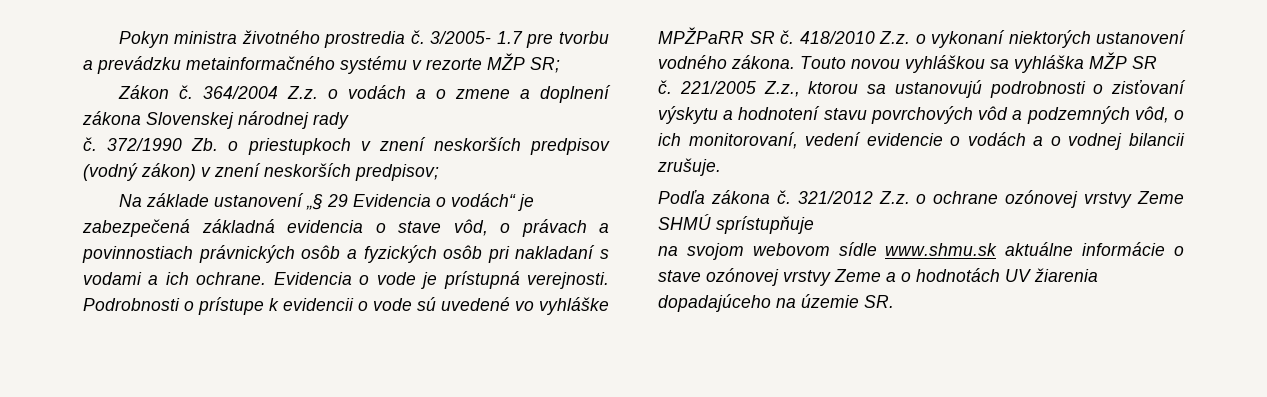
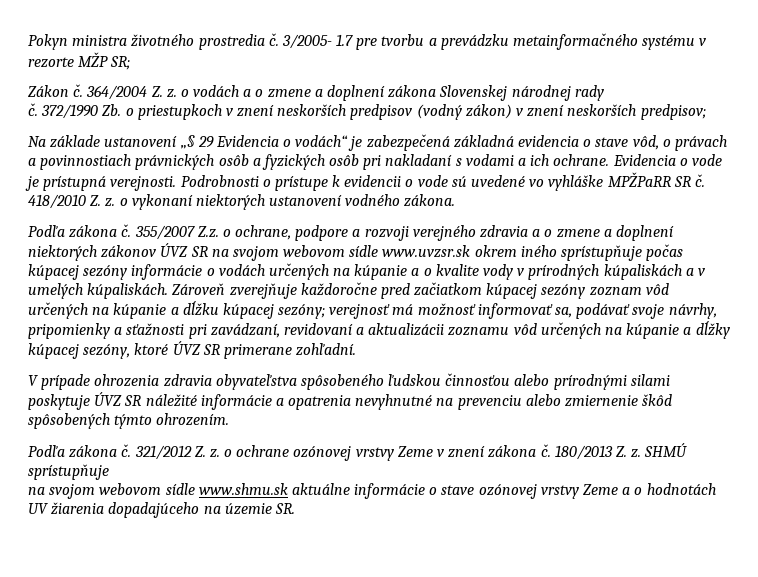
[286,86,318,99] Z.z. -> [151,86,177,98] Z. z.
[879,31,910,44] Z.z. -> [90,195,116,207] Z. z.
[800,52,1157,73] [658,80,1186,98] [658,106,1184,124] [658,132,1185,150] [657,158,721,176] Touto novou vyhláškou sa vyhláška MŽP SR // č. 221/2005 Z.z., ktorou sa ustanovujú podrobnosti o zisťovaní výskytu a hodnotení stavu povrchových vôd a podzemných vôd, o ich monitorovaní, vedení evidencie o vodách a o vodnej bilancii zrušuje. -> [28,224,674,241] [28,243,684,261] [28,263,705,280] [28,282,669,299] [28,301,717,319] [28,321,730,339] [28,341,357,359] [28,373,670,390] [28,392,673,410] [28,413,230,429] // Podľa zákona č. 355/2007 Z.z. o ochrane, podpore a rozvoji verejného zdravia a o zmene a doplnení niektorých zákonov ÚVZ SR na svojom webovom sídle www.uvzsr.sk okrem iného sprístupňuje počas kúpacej sezóny informácie o vodách určených na kúpanie a o kvalite vody v prírodných kúpaliskách a v umelých kúpaliskách. Zároveň zverejňuje každoročne pred začiatkom kúpacej sezóny zoznam vôd určených na kúpanie a dĺžku kúpacej sezóny; verejnosť má možnosť informovať sa, podávať svoje návrhy, pripomienky a sťažnosti pri zavádzaní, revidovaní a aktualizácii zoznamu vôd určených na kúpanie a dĺžky kúpacej sezóny, ktoré ÚVZ SR primerane zohľadní. // V prípade ohrozenia zdravia obyvateľstva spôsobeného ľudskou činnosťou alebo prírodnými silami poskytuje ÚVZ SR náležité informácie a opatrenia nevyhnutné na prevenciu alebo zmiernenie škôd spôsobených týmto ohrozením.
[878,191,910,204] Z.z. -> [194,446,220,458] Z. z.
(1184, 197) none -> [437,444,642,460] v znení zákona č. 180/2013 Z. z.

